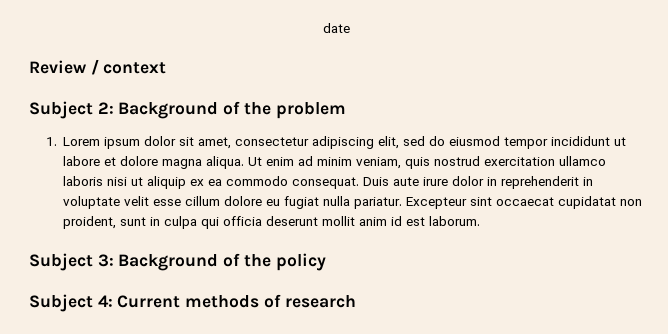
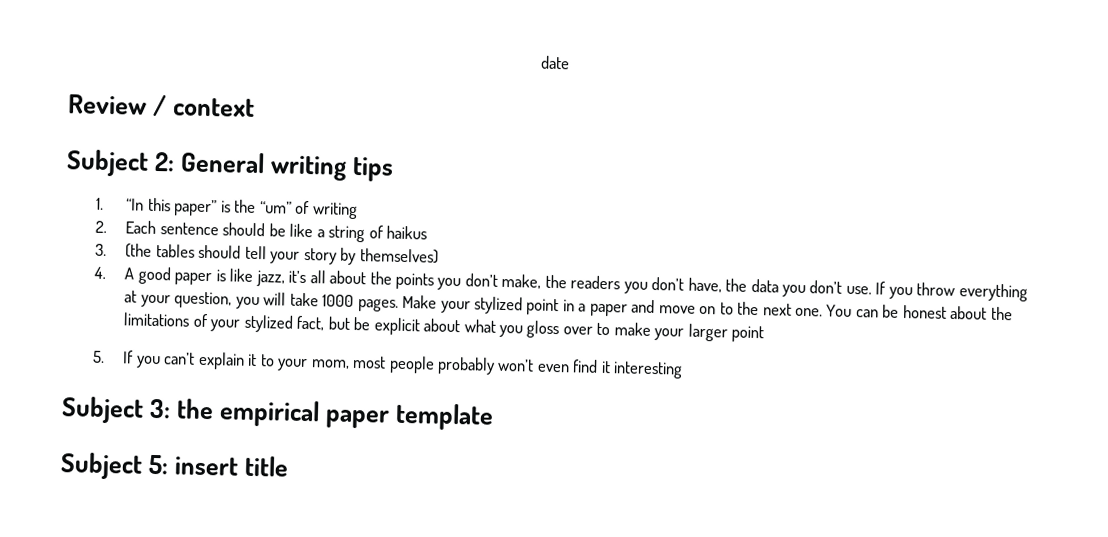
[118,101,346,119] [45,136,627,149] [63,156,607,169] [63,176,594,189] [63,196,643,209] [63,216,481,229] [29,253,326,271] [29,294,356,312] Background of the problem // 1. Lorem ipsum dolor sit amet, consectetur adipiscing elit, sed do eiusmod tempor incididunt ut labore et dolore magna aliqua. Ut enim ad minim veniam, quis nostrud exercitation ullamco laboris nisi ut aliquip ex ea commodo consequat. Duis aute irure dolor in reprehenderit in voluptate velit esse cillum dolore eu fugiat nulla pariatur. Excepteur sint occaecat cupidatat non proident, sunt in culpa qui officia deserunt mollit anim id est laborum. // Subject 3: Background of the policy // Subject 4: Current methods of research -> [180,151,395,182] [96,197,358,220] [95,220,428,243] [95,243,439,266] [94,266,1028,302] [124,290,1013,321] [123,312,765,343] [93,350,684,379] [61,396,495,431] [60,452,290,480] General writing tips // 1. “In this paper” is the “um” of writing // 2. Each sentence should be like a string of haikus // 3. (the tables should tell your story by themselves) // 4. A good paper is like jazz, it’s all about the points you don’t make, the readers you don’t have, the data you don’t use. If you throw everything at your question, you will take 1000 pages. Make your stylized point in a paper and move on to the next one. You can be honest about the limitations of your stylized fact, but be explicit about what you gloss over to make your larger point // 5. If you can’t explain it to your mom, most people probably won’t even find it interesting // Subject 3: the empirical paper template // Subject 5: insert title

